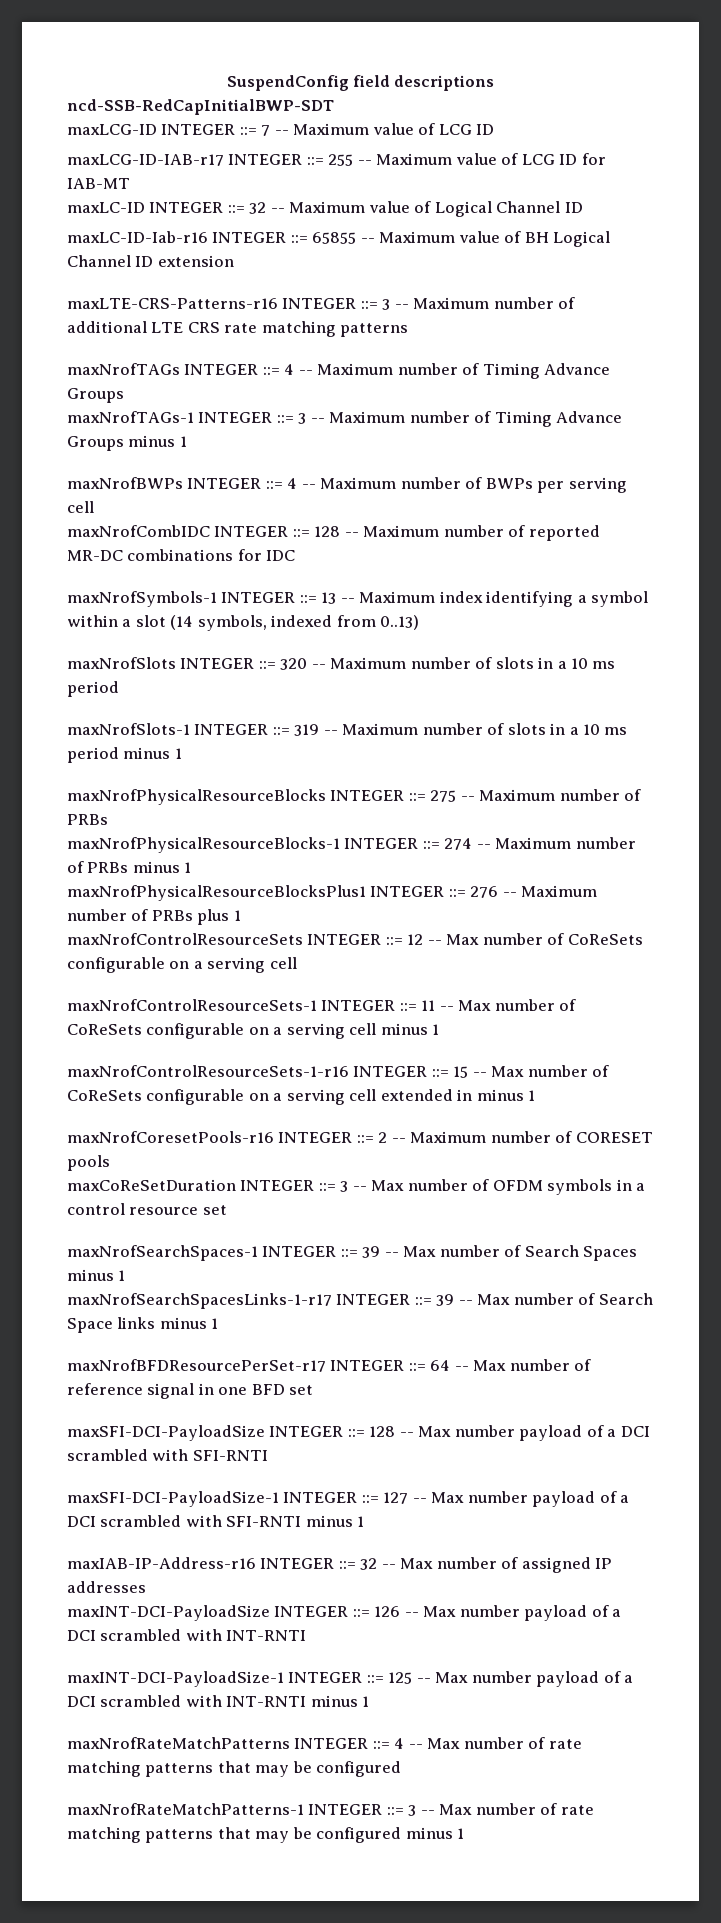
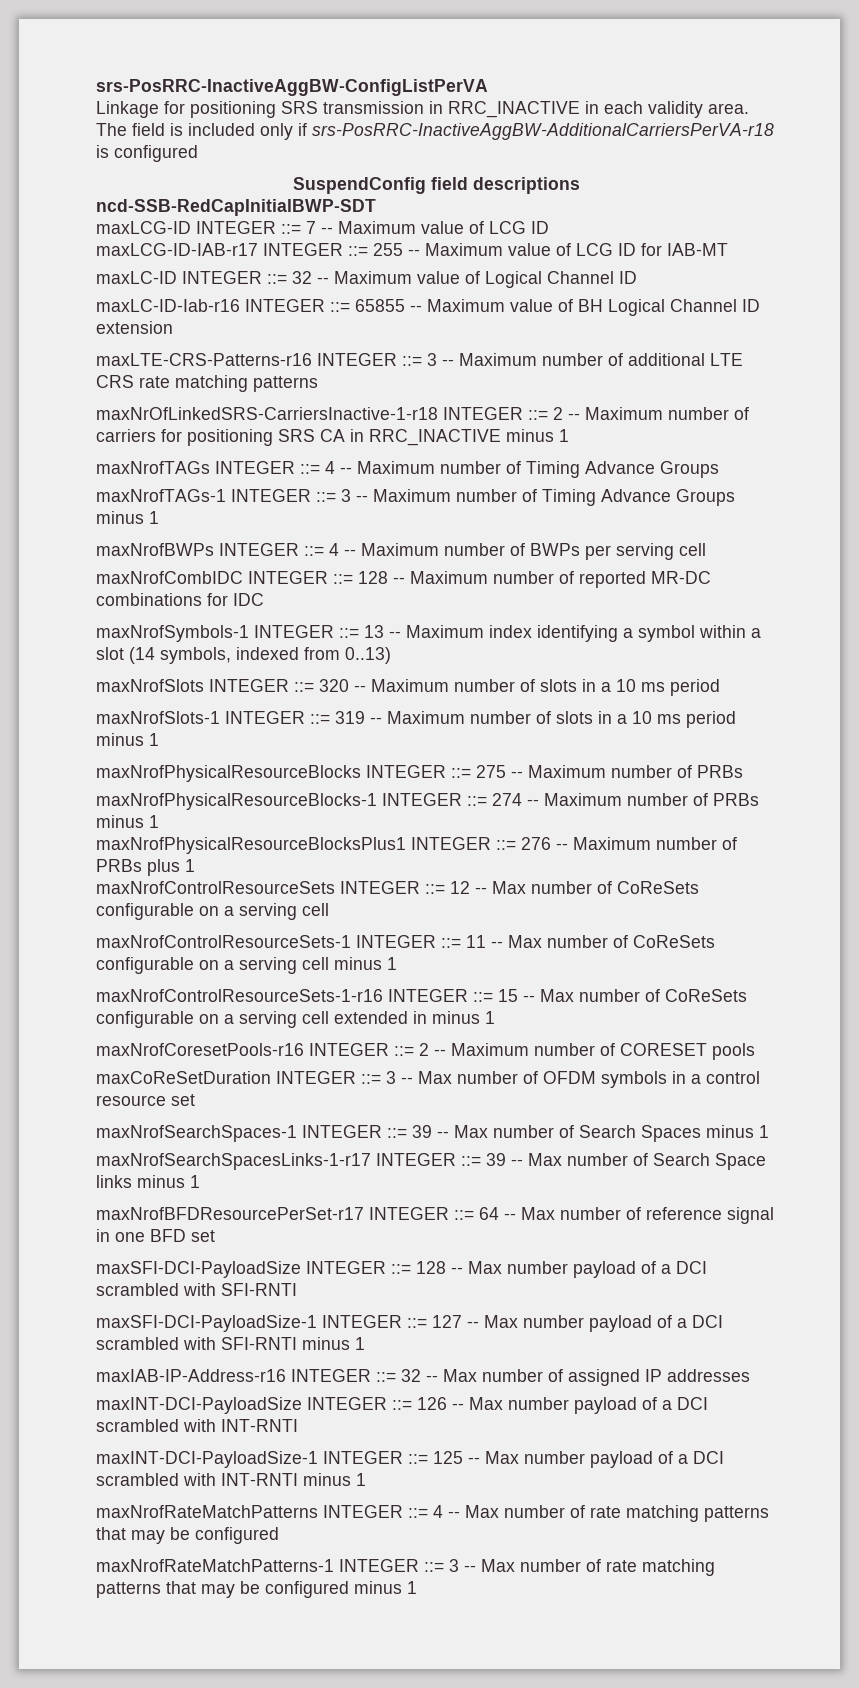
(226, 83) none -> [96,79,488,96] [96,101,749,118] [96,123,774,140] [96,145,198,162] srs-PosRRC-InactiveAggBW-ConfigListPerVA // Linkage for positioning SRS transmission in RRC_INACTIVE in each validity area. The field is included only if srs-PosRRC-InactiveAggBW-AdditionalCarriersPerVA-r18 is configured //
(409, 330) none -> [96,407,749,420] [96,429,569,446] // maxNrOfLinkedSRS-CarriersInactive-1-r18 INTEGER ::= 2 -- Maximum number of carriers for positioning SRS CA in RRC_INACTIVE minus 1

